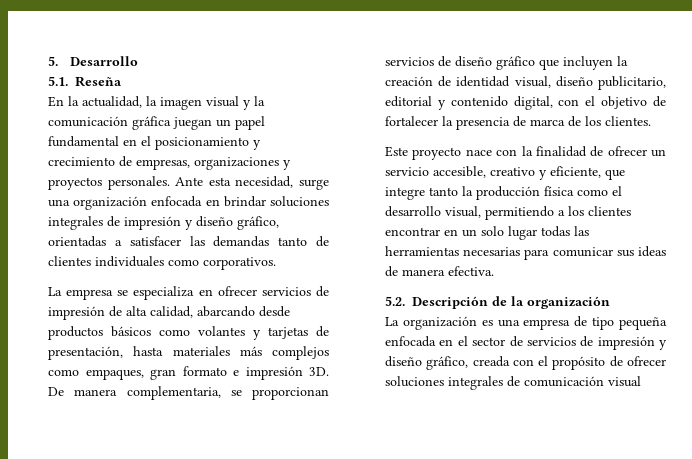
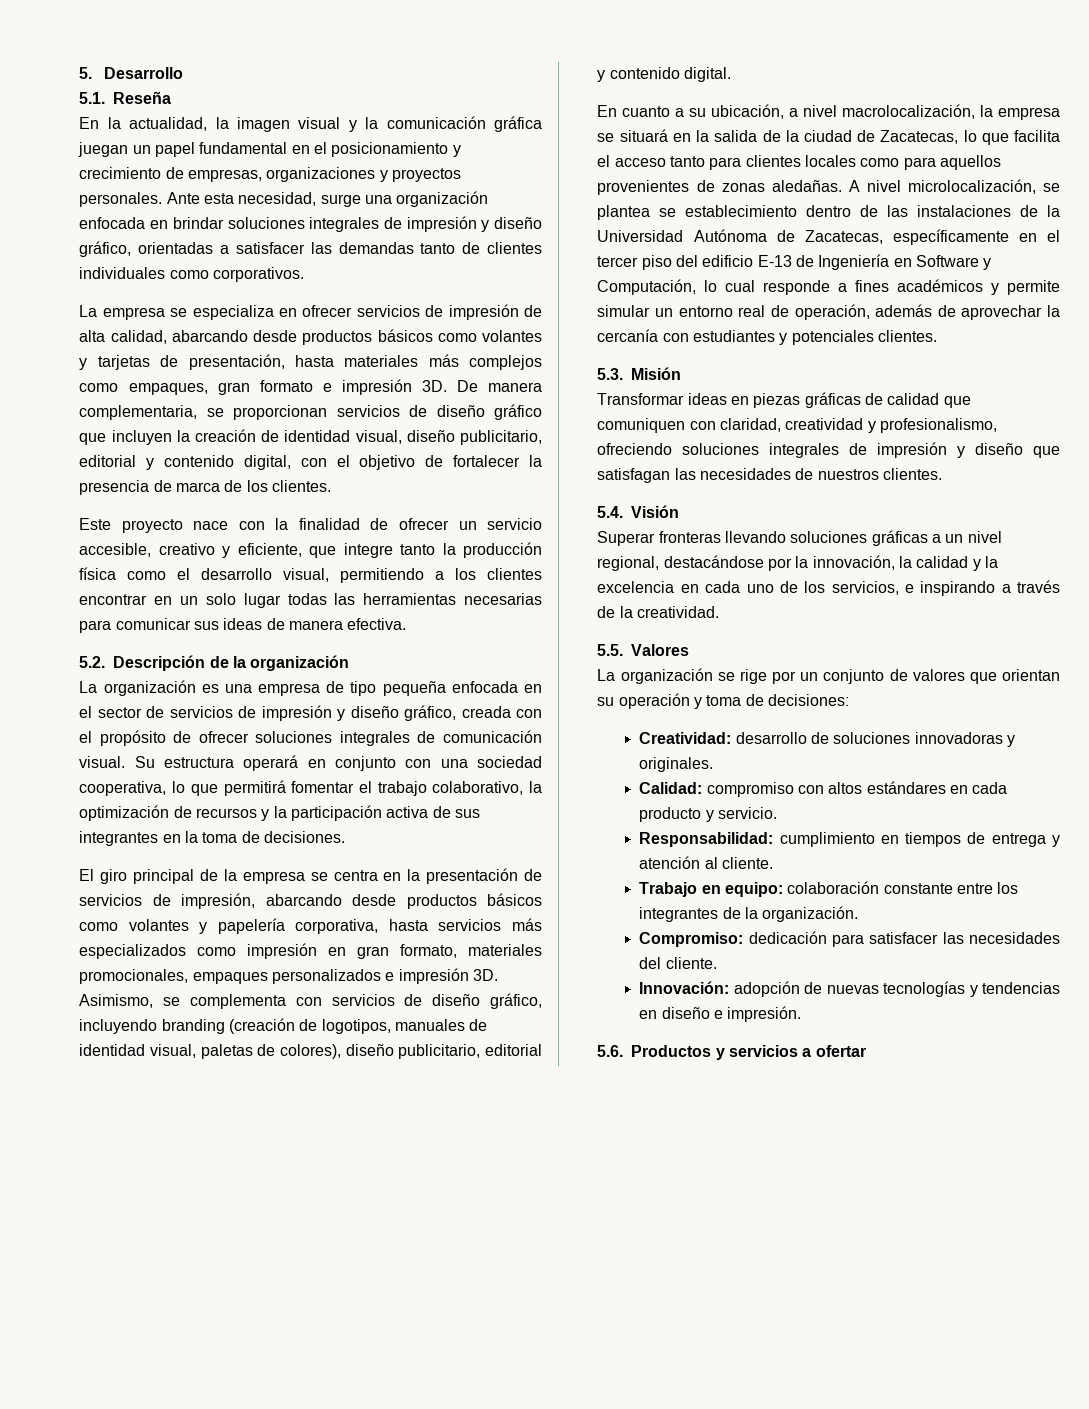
[608,376,642,387] visual -> [79,755,542,771] [79,780,542,796] [79,805,480,821] [79,831,346,846] [79,868,542,884] [79,893,542,909] [79,918,542,934] [79,943,542,959] [79,968,499,984] [79,993,542,1009] [79,1018,488,1034] [79,1044,542,1059] [597,67,732,82] [597,104,1060,120] [597,129,1060,145] [597,155,1001,170] [597,179,1060,195] [597,205,1060,220] [597,229,1060,245] [597,254,992,270] [597,279,1060,295] [597,304,1060,320] [597,329,938,345] [597,367,682,380] [597,392,971,408] [597,418,998,433] [597,442,1061,458] [597,468,943,483] [597,505,680,518] [597,530,1002,546] [597,555,998,571] [597,580,1060,596] [597,606,720,618] [597,644,690,656] [597,668,1060,684] [597,693,850,709] [639,732,1016,747] [639,757,714,772] [639,781,1008,797] [639,807,778,822] [639,832,1060,847] [639,856,774,869] [639,881,1019,897] [639,906,859,922] [639,931,1060,947] [639,957,717,969] [639,981,1060,997] [639,1006,802,1022] [597,1045,866,1060] visual. Su estructura operará en conjunto con una sociedad cooperativa, lo que permitirá fomentar el trabajo colaborativo, la optimización de recursos y la participación activa de sus integrantes en la toma de decisiones. // El giro principal de la empresa se centra en la presentación de servicios de impresión, abarcando desde productos básicos como volantes y papelería corporativa, hasta servicios más especializados como impresión en gran formato, materiales promocionales, empaques personalizados e impresión 3D. Asimismo, se complementa con servicios de diseño gráfico, incluyendo branding (creación de logotipos, manuales de identidad visual, paletas de colores), diseño publicitario, editorial y contenido digital. // En cuanto a su ubicación, a nivel macrolocalización, la empresa se situará en la salida de la ciudad de Zacatecas, lo que facilita el acceso tanto para clientes locales como para aquellos provenientes de zonas aledañas. A nivel microlocalización, se plantea se establecimiento dentro de las instalaciones de la Universidad Autónoma de Zacatecas, específicamente en el tercer piso del edificio E-13 de Ingeniería en Software y Computación, lo cual responde a fines académicos y permite simular un entorno real de operación, además de aprovechar la cercanía con estudiantes y potenciales clientes. // 5.3. Misión // Transformar ideas en piezas gráficas de calidad que comuniquen con claridad, creatividad y profesionalismo, ofreciendo soluciones integrales de impresión y diseño que satisfagan las necesidades de nuestros clientes. // 5.4. Visión // Superar fronteras llevando soluciones gráficas a un nivel regional, destacándose por la innovación, la calidad y la excelencia en cada uno de los servicios, e inspirando a través de la creatividad. // 5.5. Valores // La organización se rige por un conjunto de valores que orientan su operación y toma de decisiones: // Creatividad: desarrollo de soluciones innovadoras y originales. // Calidad: compromiso con altos estándares en cada producto y servicio. // Responsabilidad: cumplimiento en tiempos de entrega y atención al cliente. // Trabajo en equipo: colaboración constante entre los integrantes de la organización. // Compromiso: dedicación para satisfacer las necesidades del cliente. // Innovación: adopción de nuevas tecnologías y tendencias en diseño e impresión. // 5.6. Productos y servicios a ofertar

